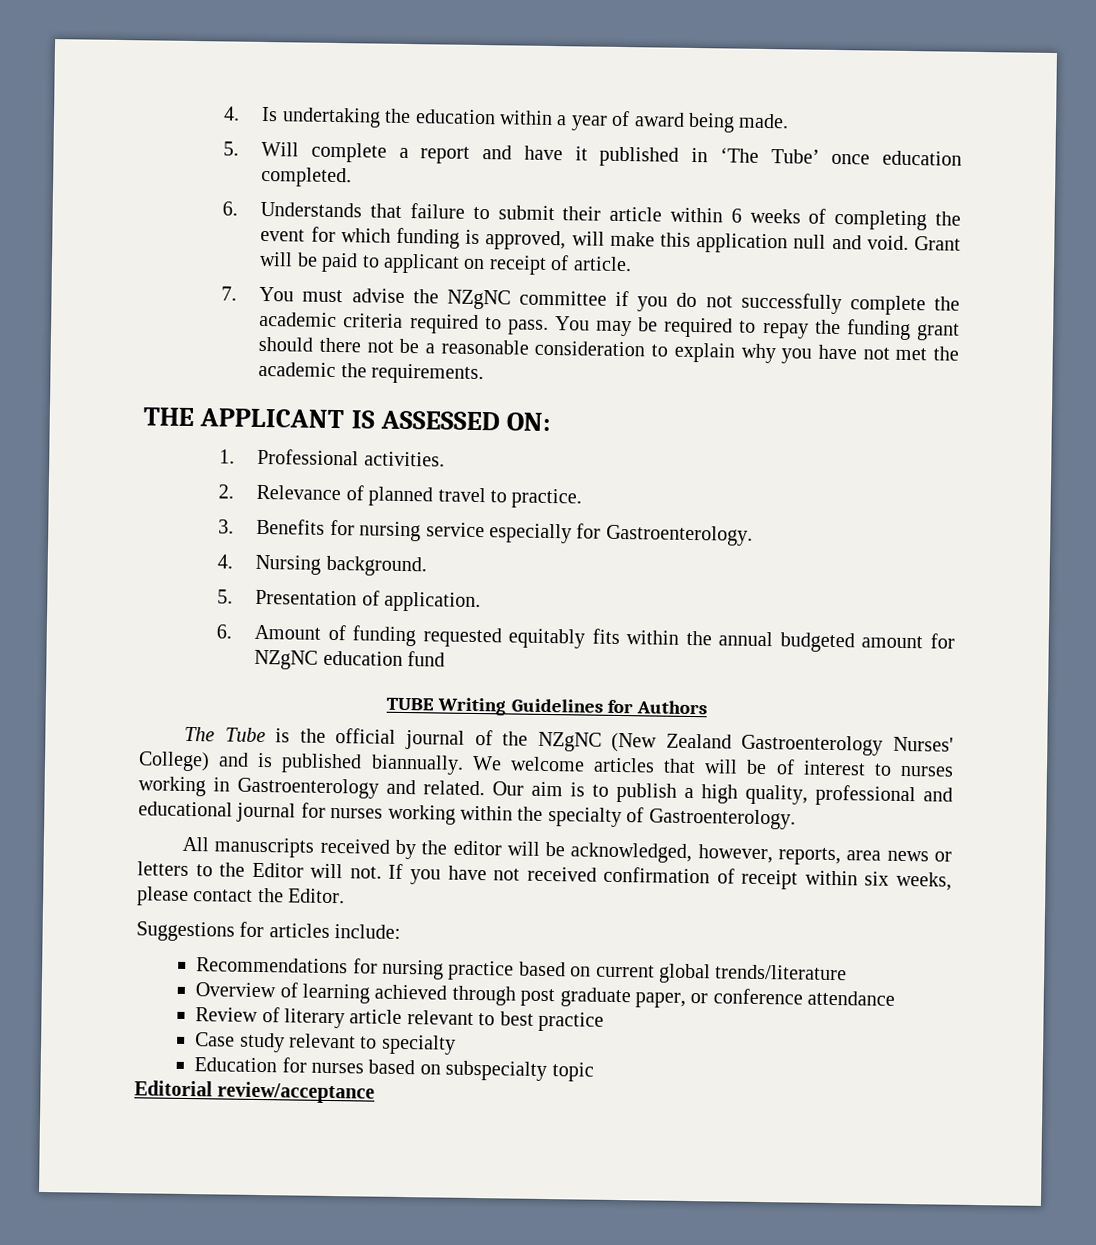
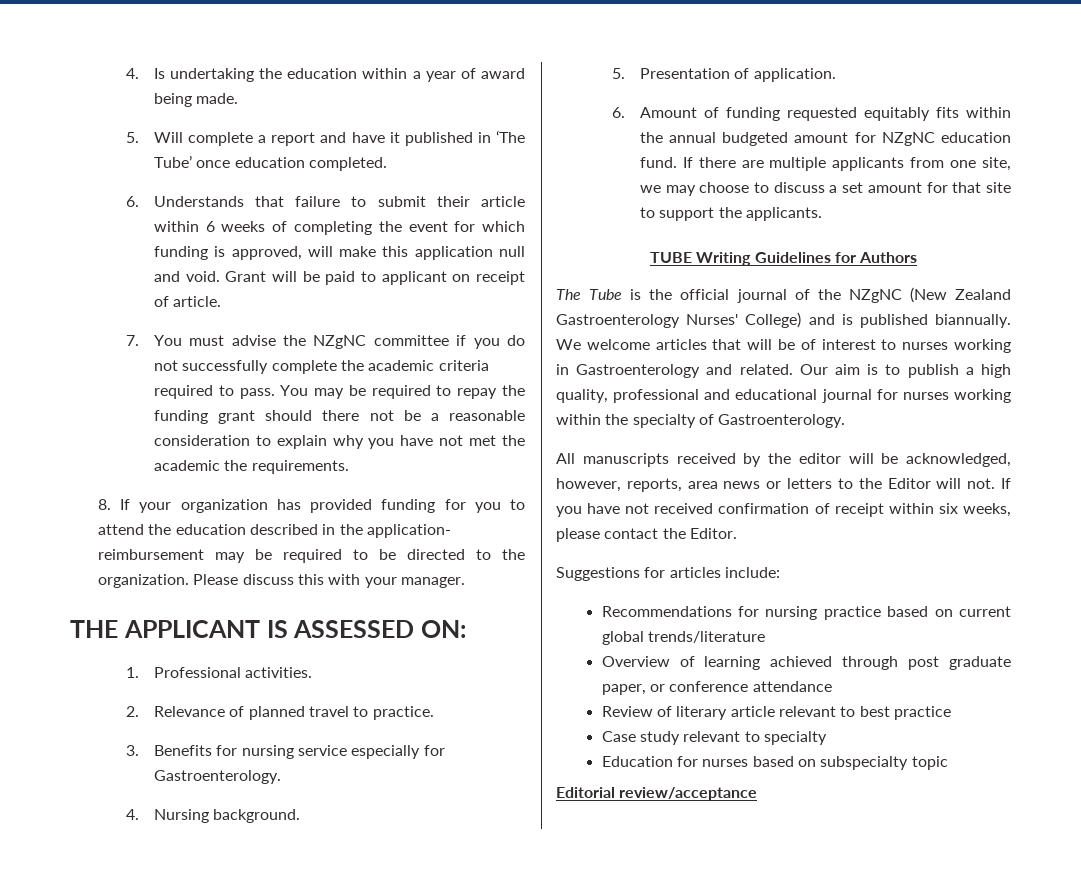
(485, 374) none -> [97,499,525,513] [97,524,451,538] [97,549,525,563] [97,574,465,588] // 8. If your organization has provided funding for you to attend the education described in the application- reimbursement may be required to be directed to the organization. Please discuss this with your manager.
[407,651,446,667] fund -> [639,157,1012,171] [639,182,1011,196] [639,207,822,221] fund. If there are multiple applicants from one site, we may choose to discuss a set amount for that site to support the applicants.

